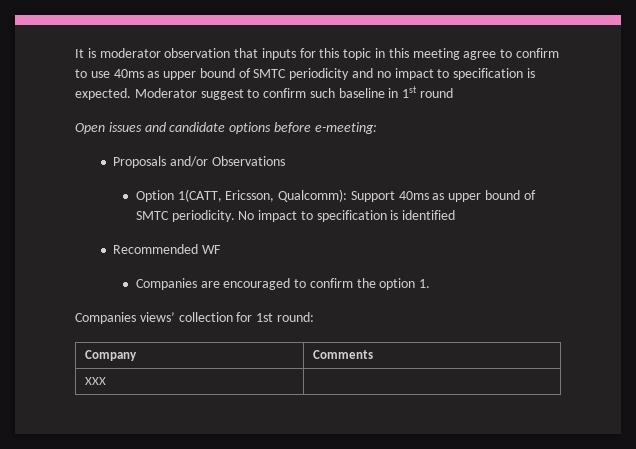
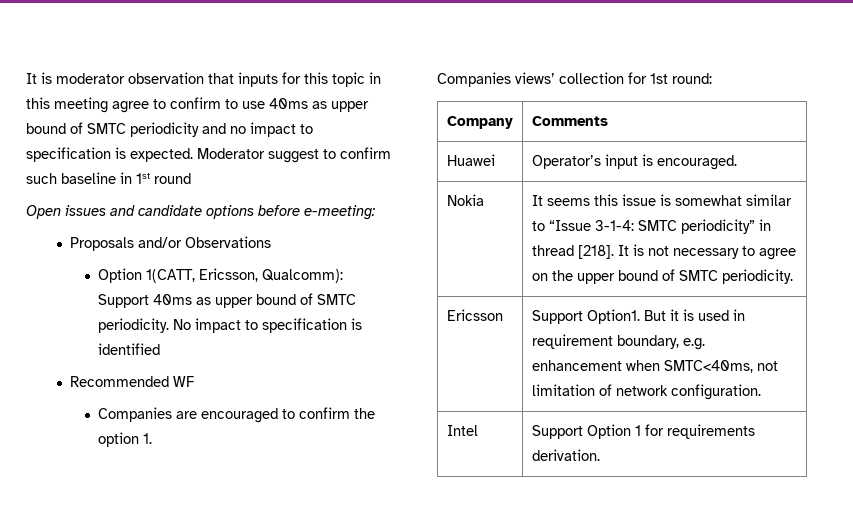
[84,377,106,385] XXX | -> [446,154,495,166] [531,154,737,170] [446,194,484,206] [531,194,792,206] [531,219,771,234] [531,244,796,260] [531,269,793,284] [446,309,503,321] [531,309,745,324] [531,334,705,350] [531,360,778,373] [531,384,761,400] [446,425,478,436] [531,424,755,439] [531,449,600,461] Huawei | Operator’s input is encouraged. // Nokia | It seems this issue is somewhat similar to “Issue 3-1-4: SMTC periodicity” in thread [218]. It is not necessary to agree on the upper bound of SMTC periodicity. // Ericsson | Support Option1. But it is used in requirement boundary, e.g. enhancement when SMTC<40ms, not limitation of network configuration. // Intel | Support Option 1 for requirements derivation.

